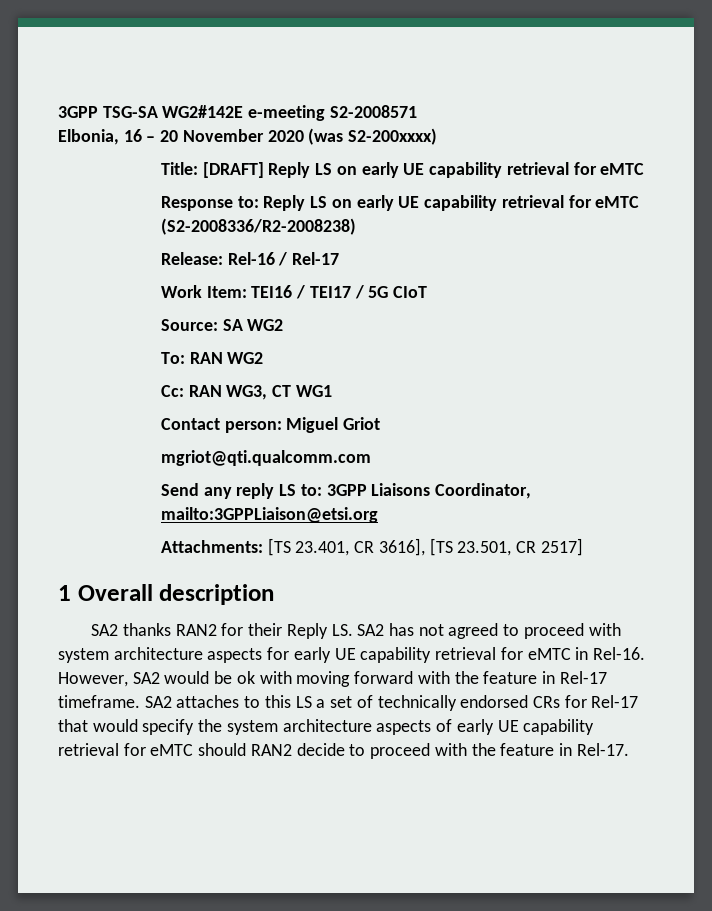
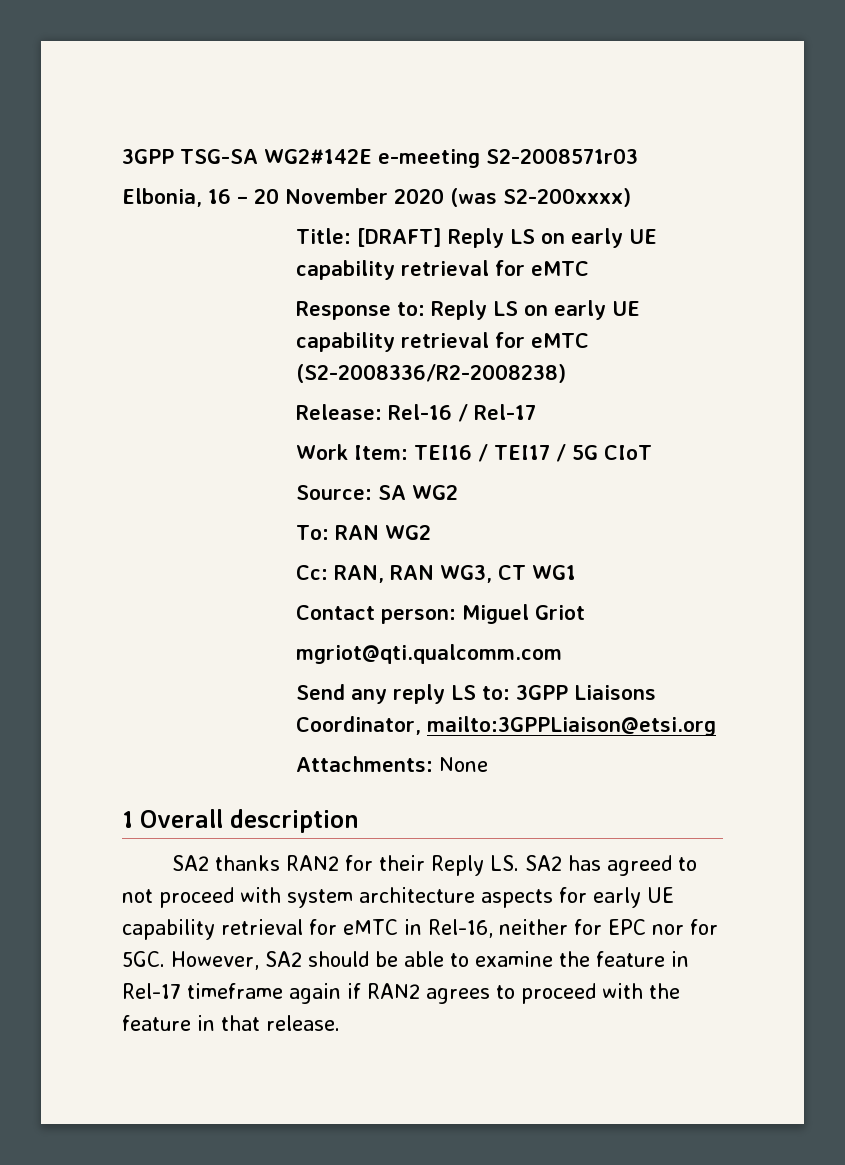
[329,105,417,118] S2-2008571 -> [486,148,638,164] S2-2008571r03
(185, 391) none -> [334,565,385,583] RAN,
[161,538,583,556] Attachments: [TS 23.401, CR 3616], [TS 23.501, CR 2517] -> [296,756,489,772] Attachments: None
[418,624,444,636] not -> (601, 863) none
(520, 630) none -> [122,889,153,903] not
[592,647,645,660] [58,671,607,687] [58,695,639,711] [58,719,595,735] [58,743,345,756] Rel-16. However, SA2 would be ok with moving forward with the feature in Rel-17 timeframe. SA2 attaches to this LS a set of technically endorsed CRs for Rel-17 that would specify the system architecture aspects of early UE capability retrieval for eMTC should RAN2 decide -> [428,919,718,938] [122,951,689,970] [122,983,490,1004] Rel-16, neither for EPC nor for 5GC. However, SA2 should be able to examine the feature in Rel-17 timeframe again if RAN2 agrees
[576,743,629,756] Rel-17. -> [221,1015,340,1031] that release.

